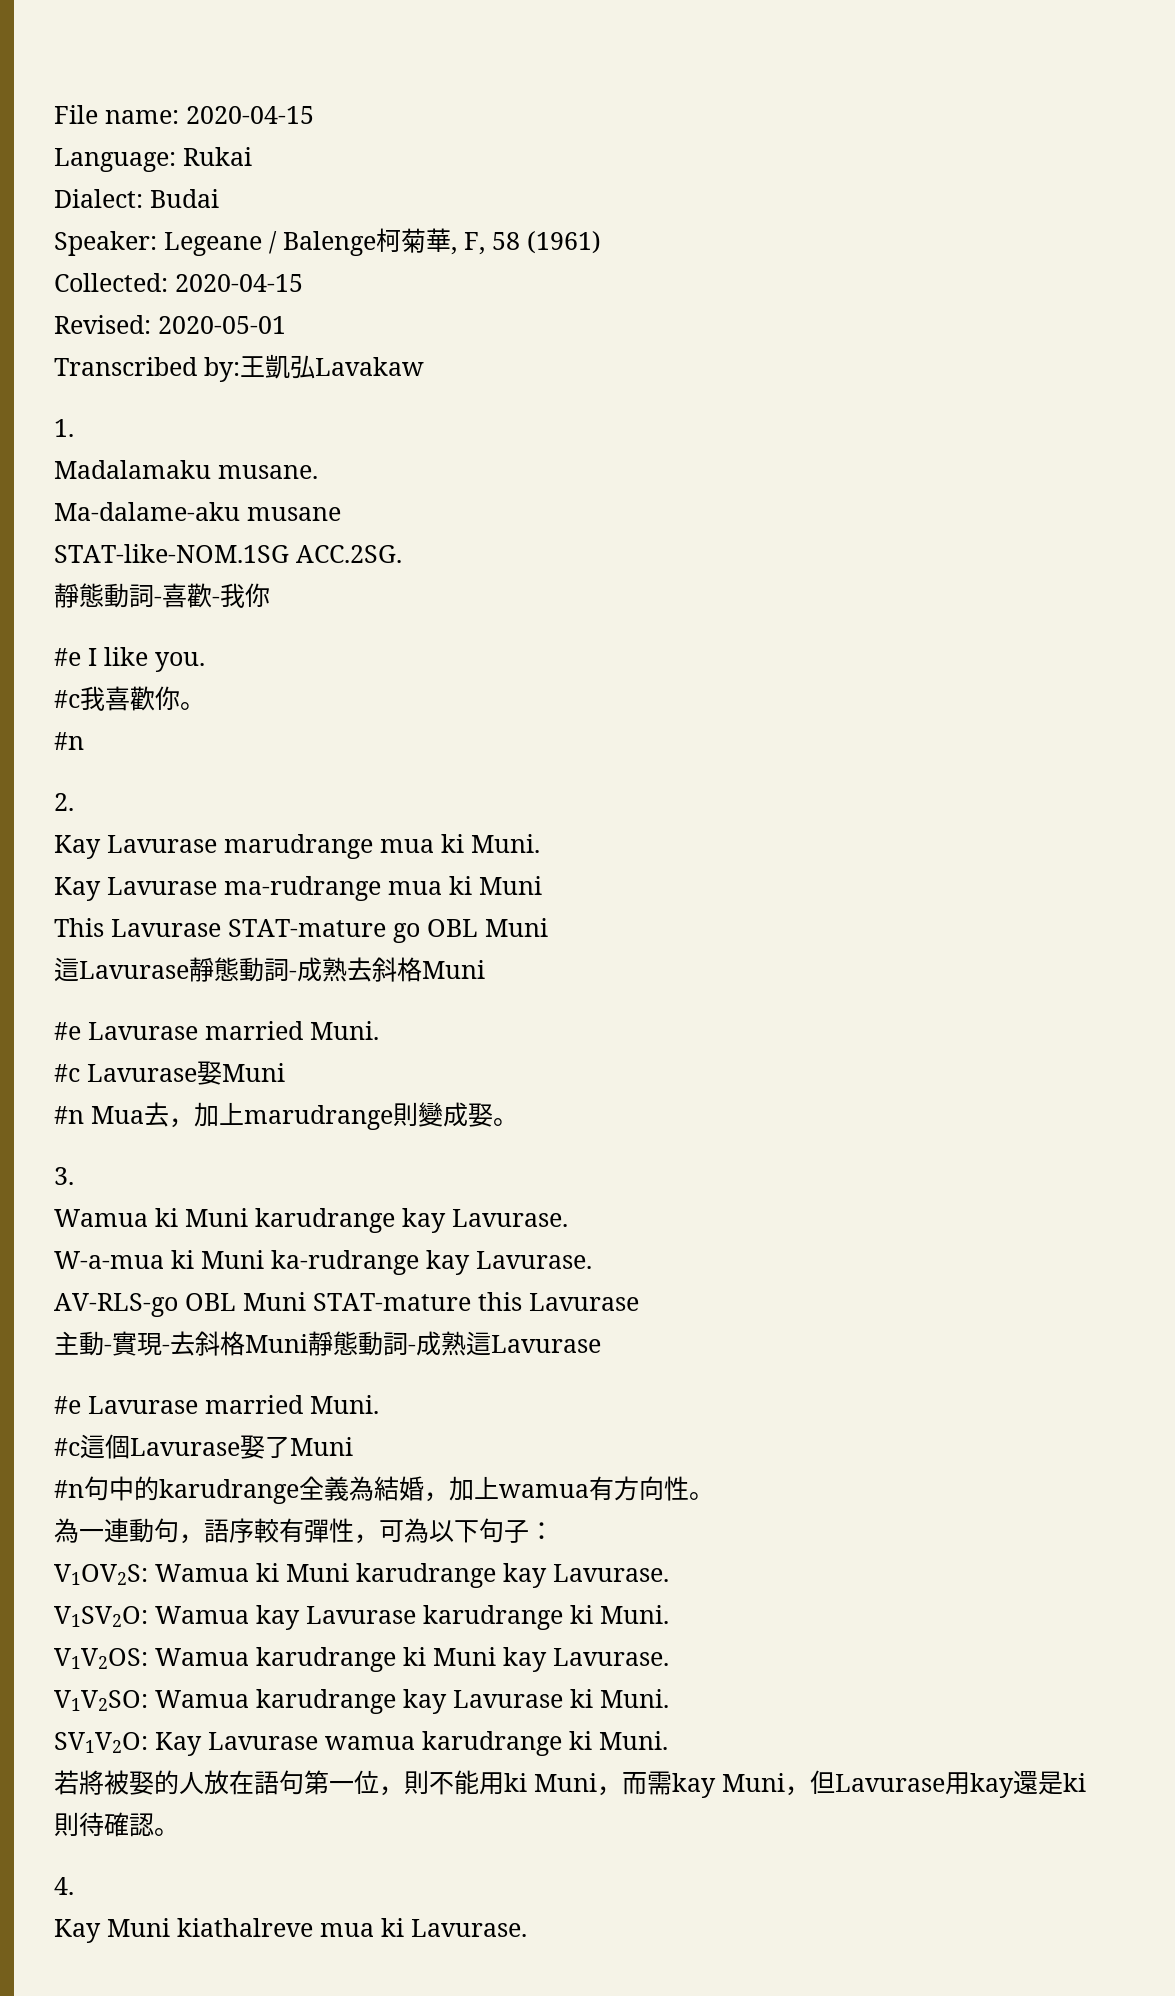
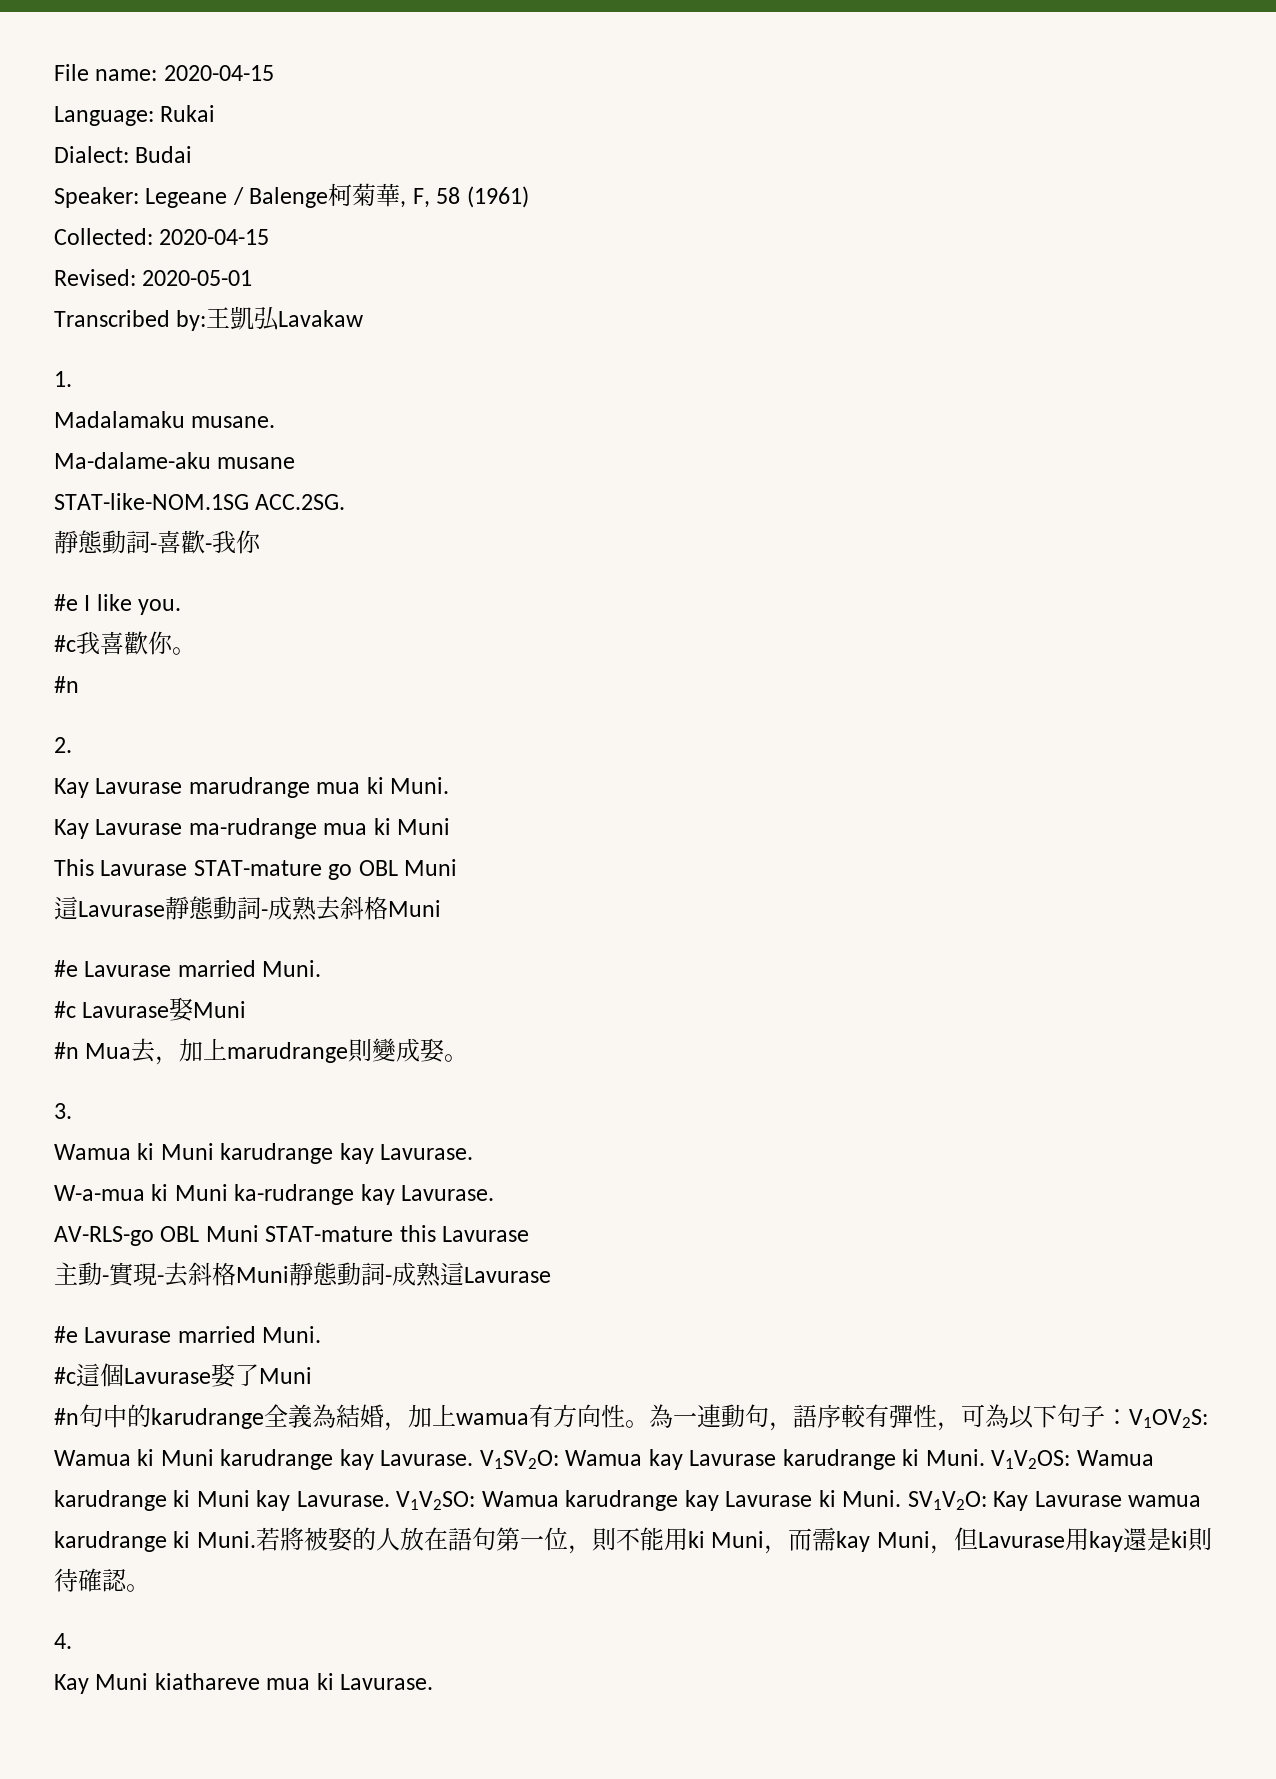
(714, 1496) // -> (649, 1424) none
(554, 1531) // -> (1129, 1417) none
(669, 1573) // -> (474, 1458) none
(669, 1614) // -> (985, 1457) none
(669, 1657) // -> (390, 1499) none
(669, 1698) // -> (902, 1498) none
(668, 1740) // -> (256, 1539) none
[177,1918,313,1937] kiathalreve -> [154,1673,260,1690] kiathareve

